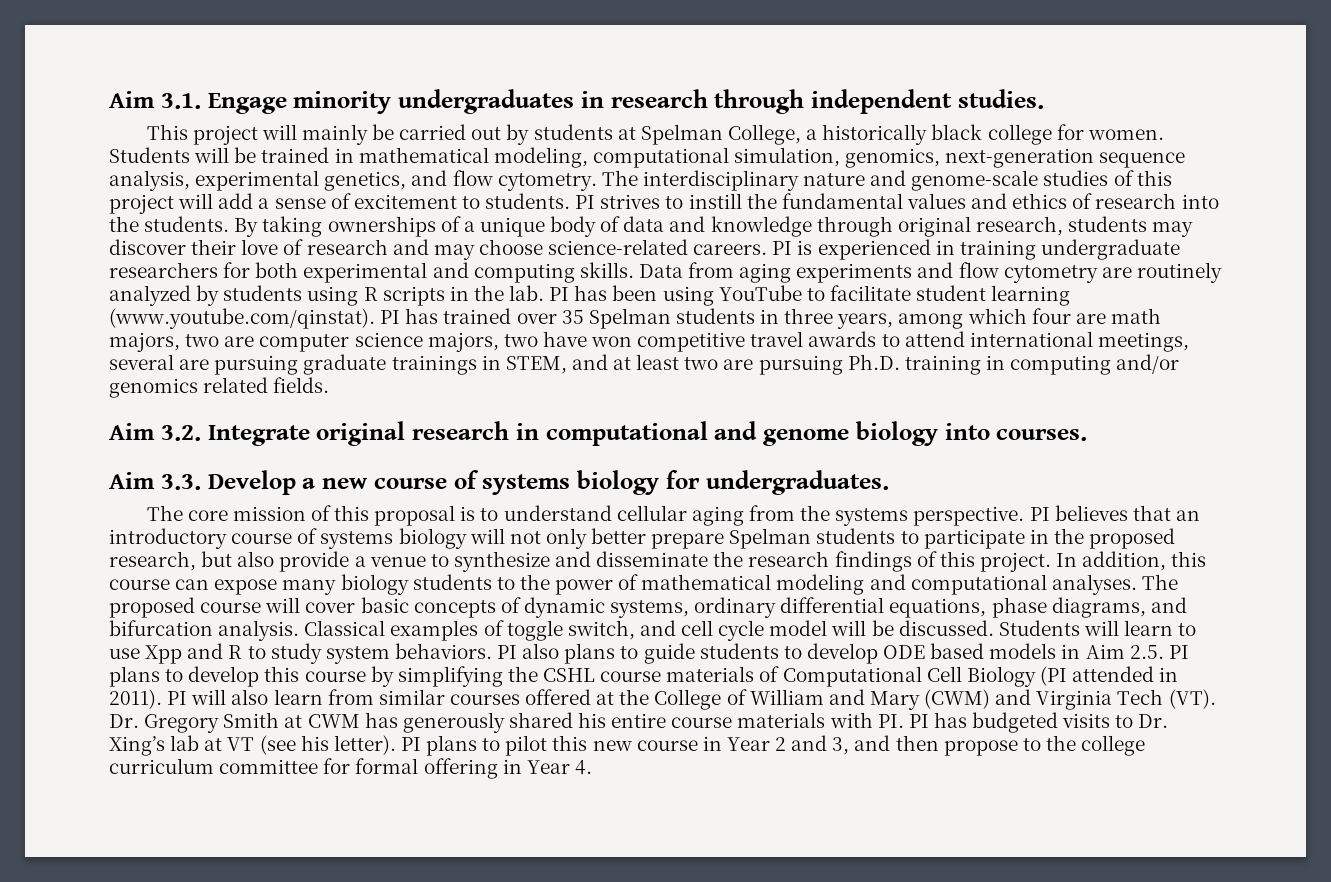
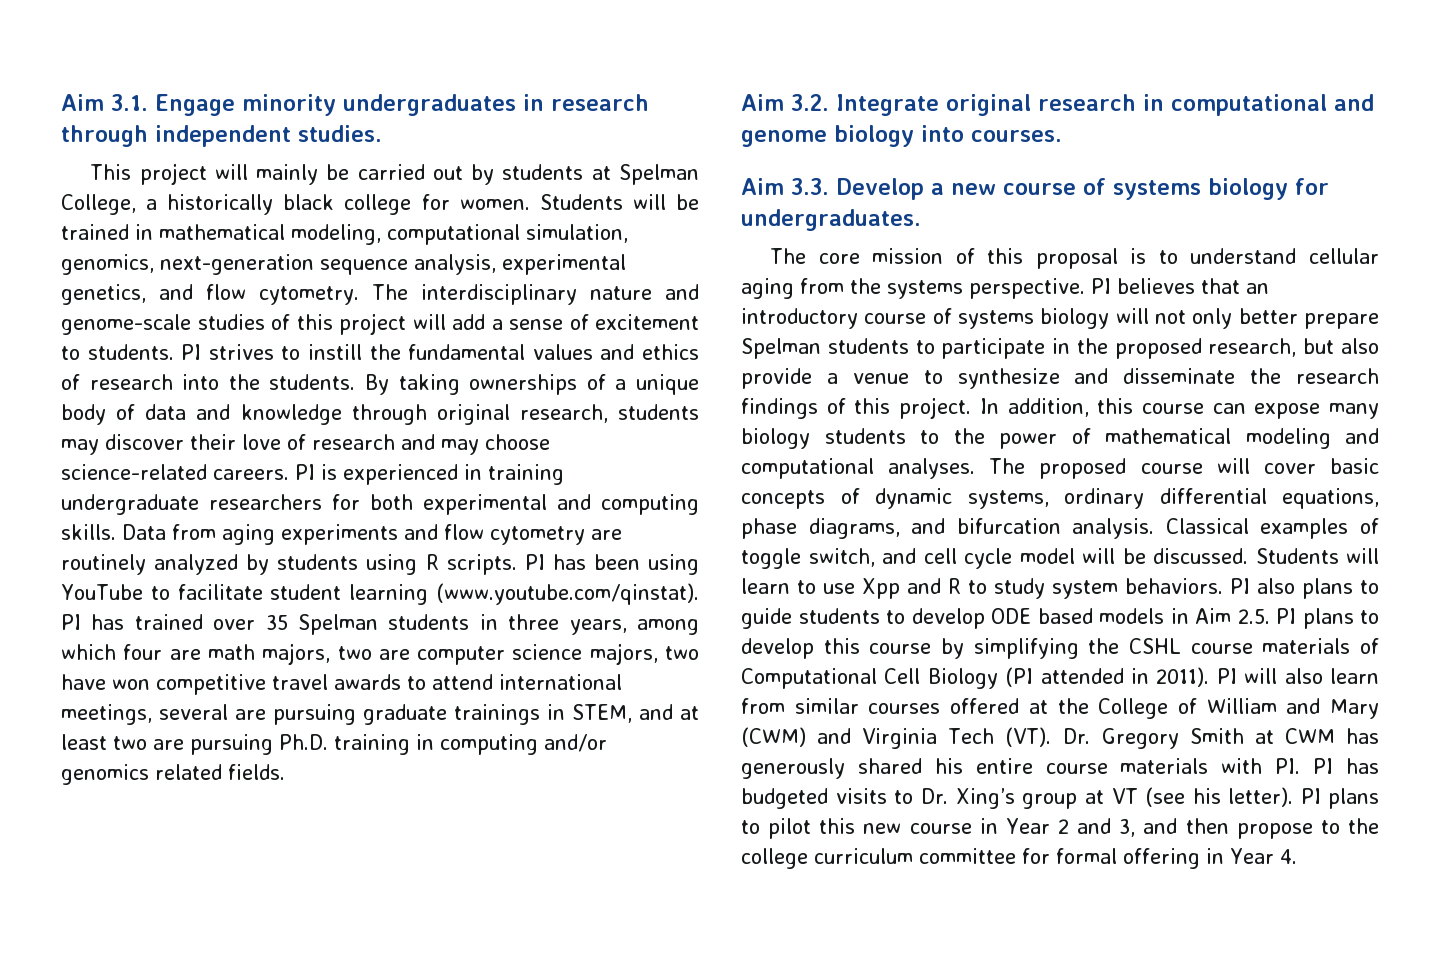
[382,285,545,306] scripts in the lab. -> [446,554,517,575] scripts.
[170,735,200,751] lab -> [1022,793,1078,809] group

